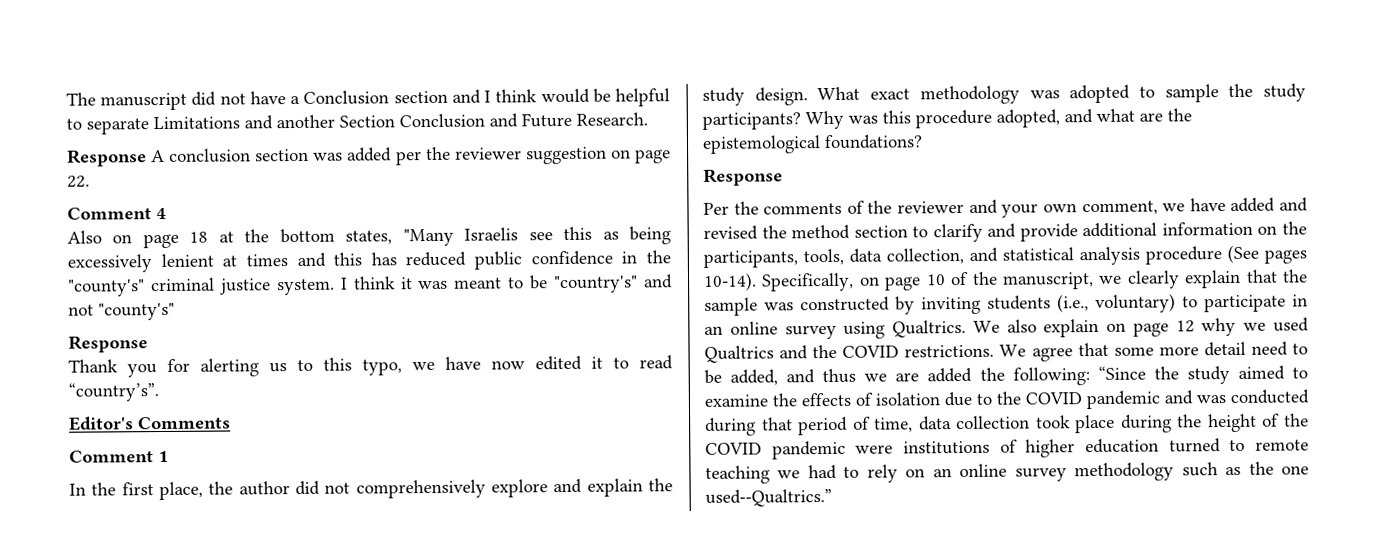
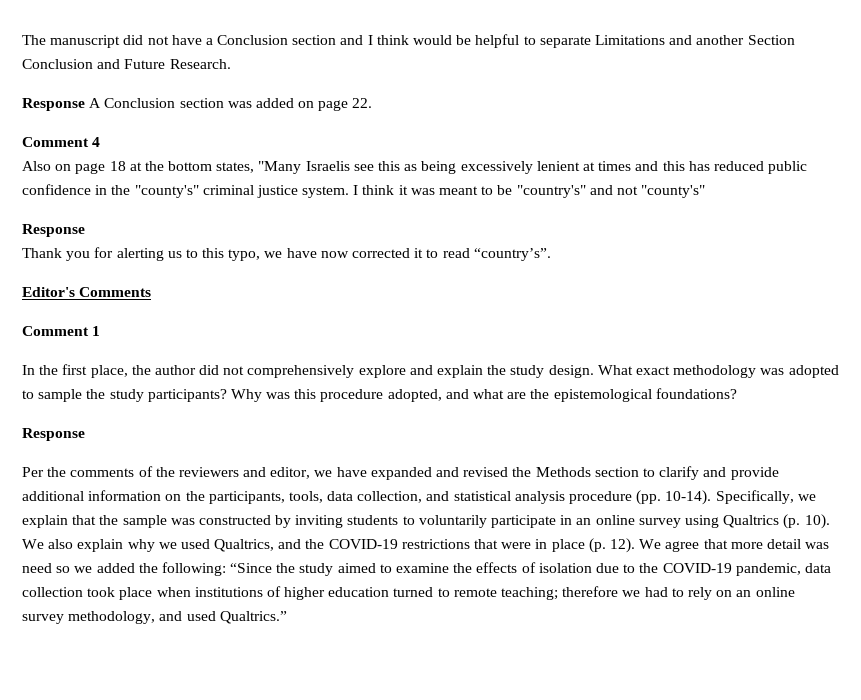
[169,148,252,163] conclusion -> [104,98,176,108] Conclusion
[395,146,607,166] per the reviewer suggestion -> (294, 103) none
[535,355,582,371] edited -> [352,248,411,258] corrected
[897,197,1276,218] reviewer and your own comment, we have added -> [178,467,432,480] reviewers and editor, we have expanded
[791,224,851,240] method -> [535,467,591,477] Methods
[1227,244,1307,264] [703,270,1180,292] (See pages 10-14). Specifically, on page 10 of the manuscript, we clearly -> [636,490,816,505] (pp. 10-14). Specifically, we
[1057,293,1198,314] (i.e., voluntary) to -> [402,515,487,528] to voluntarily
[892,318,1195,338] Qualtrics. We also explain on page 12 -> [723,514,830,529] [22,539,124,552] Qualtrics (p. 10). We also explain
[704,345,774,363] Qualtrics -> [214,539,275,552] Qualtrics,
[842,344,995,358] COVID restrictions. -> [328,538,635,553] COVID-19 restrictions that were in place (p. 12).
[1113,346,1154,356] some -> (728, 544) none
[1250,341,1308,356] [704,368,920,386] need to be added, and thus we are -> [805,542,830,549] [22,563,93,573] was need so we
[1025,389,1309,410] [705,413,1309,436] [705,440,894,460] COVID pandemic and was conducted during that period of time, data collection took place during the height of the COVID pandemic were -> [662,563,831,576] [22,587,191,600] COVID-19 pandemic, data collection took place when
[705,465,770,484] teaching -> [501,586,619,600] teaching; therefore
[1074,461,1309,482] [705,488,832,507] methodology such as the one used--Qualtrics.” -> [68,611,287,624] methodology, and used Qualtrics.”

